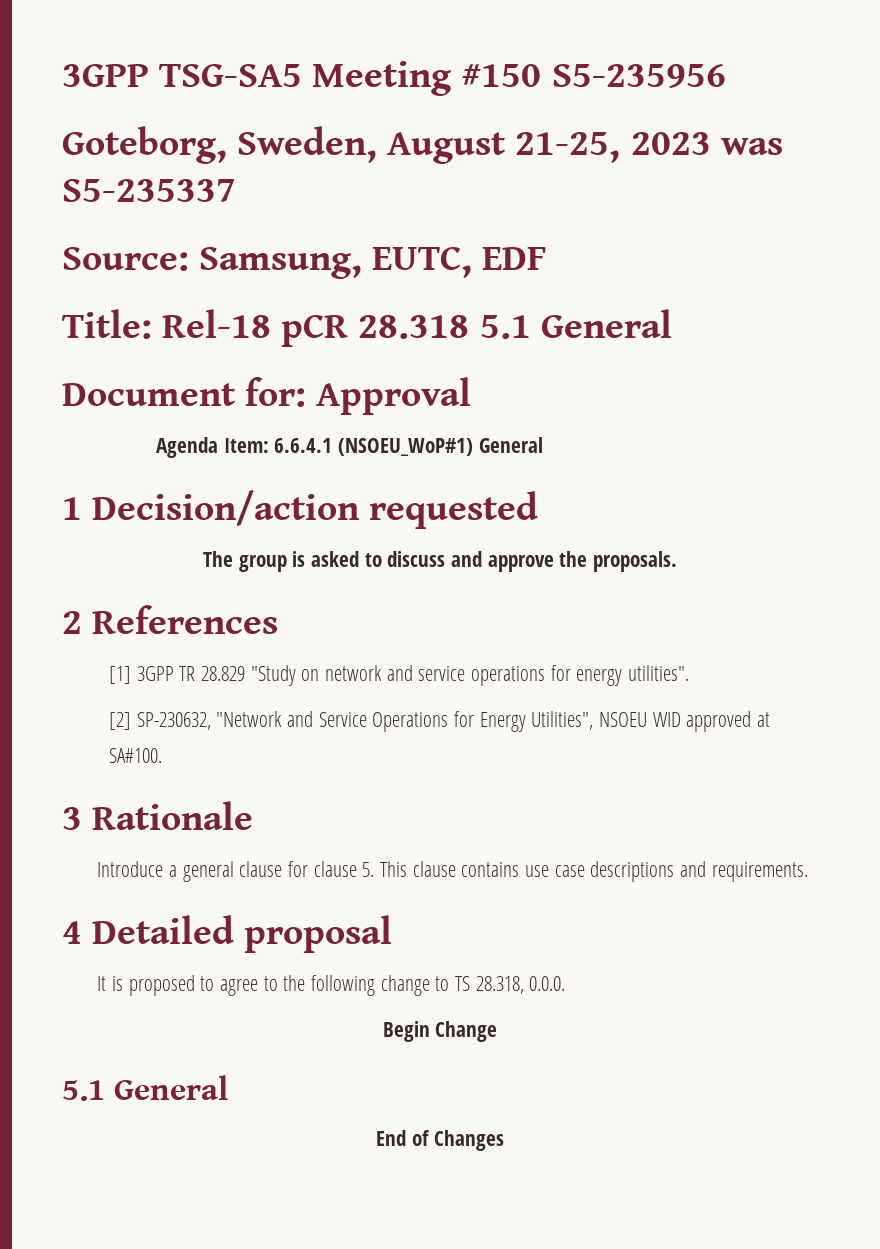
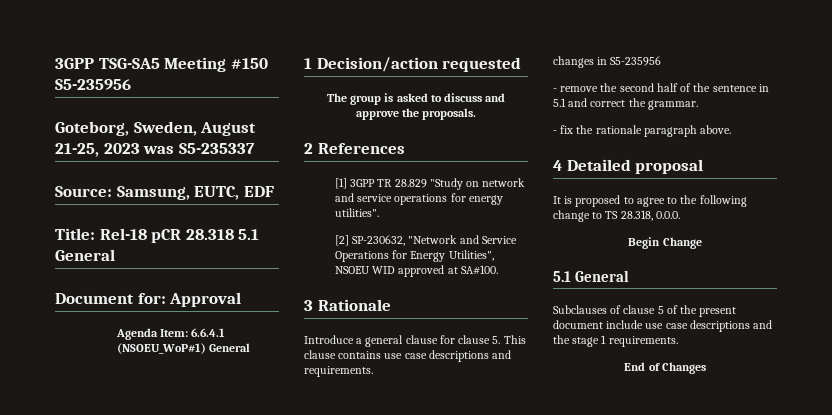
(808, 872) none -> [553,56,662,68] [553,83,769,92] [553,98,698,110] [553,125,732,137] // changes in S5-235956 // - remove the second half of the sentence in 5.1 and correct the grammar. // - fix the rationale paragraph above.
(228, 1087) none -> [553,305,737,317] [553,320,773,332] [553,335,678,347] // Subclauses of clause 5 of the present document include use case descriptions and the stage 1 requirements.

